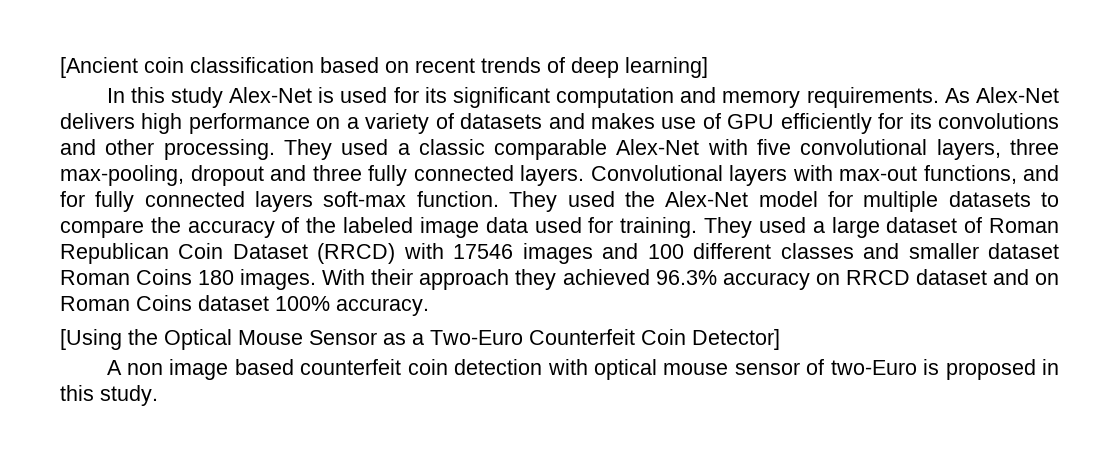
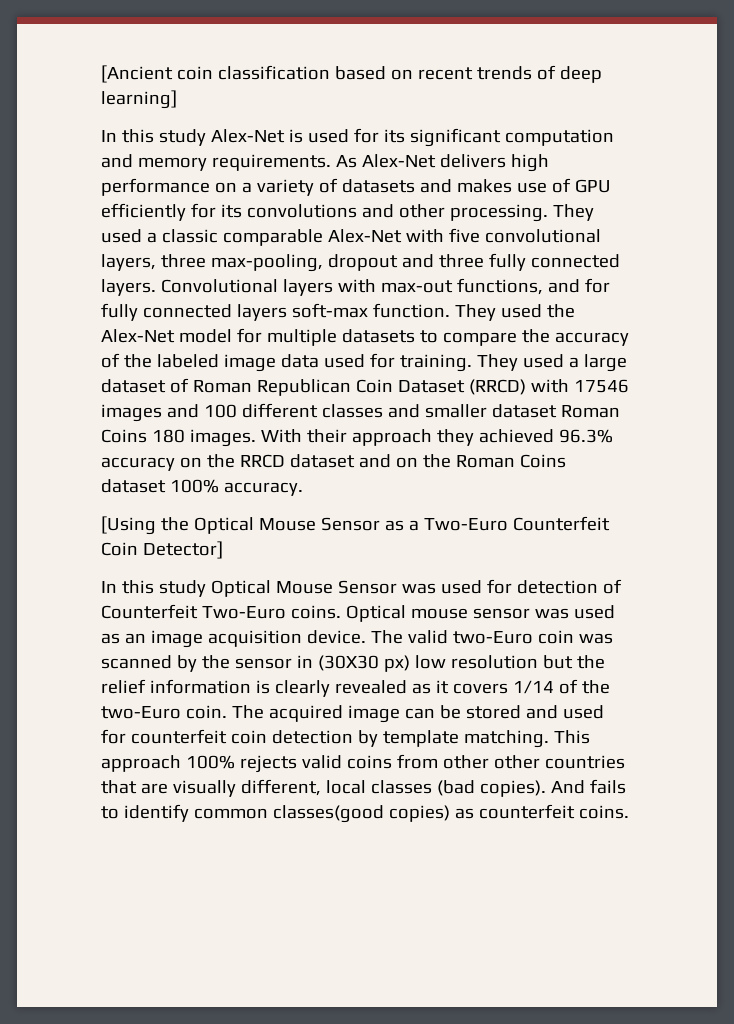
(840, 279) none -> [206,454,235,468] the
(1060, 279) none -> [422,454,451,468] the
[106,359,1060,380] [60,385,158,406] A non image based counterfeit coin detection with optical mouse sensor of two-Euro is proposed in this study. -> [101,579,622,597] [101,604,615,622] [101,630,613,648] [101,655,605,672] [101,679,610,697] [101,705,604,723] [101,729,590,748] [101,754,625,773] [101,779,626,797] [101,804,629,823] In this study Optical Mouse Sensor was used for detection of Counterfeit Two-Euro coins. Optical mouse sensor was used as an image acquisition device. The valid two-Euro coin was scanned by the sensor in (30X30 px) low resolution but the relief information is clearly revealed as it covers 1/14 of the two-Euro coin. The acquired image can be stored and used for counterfeit coin detection by template matching. This approach 100% rejects valid coins from other other countries that are visually different, local classes (bad copies). And fails to identify common classes(good copies) as counterfeit coins.

